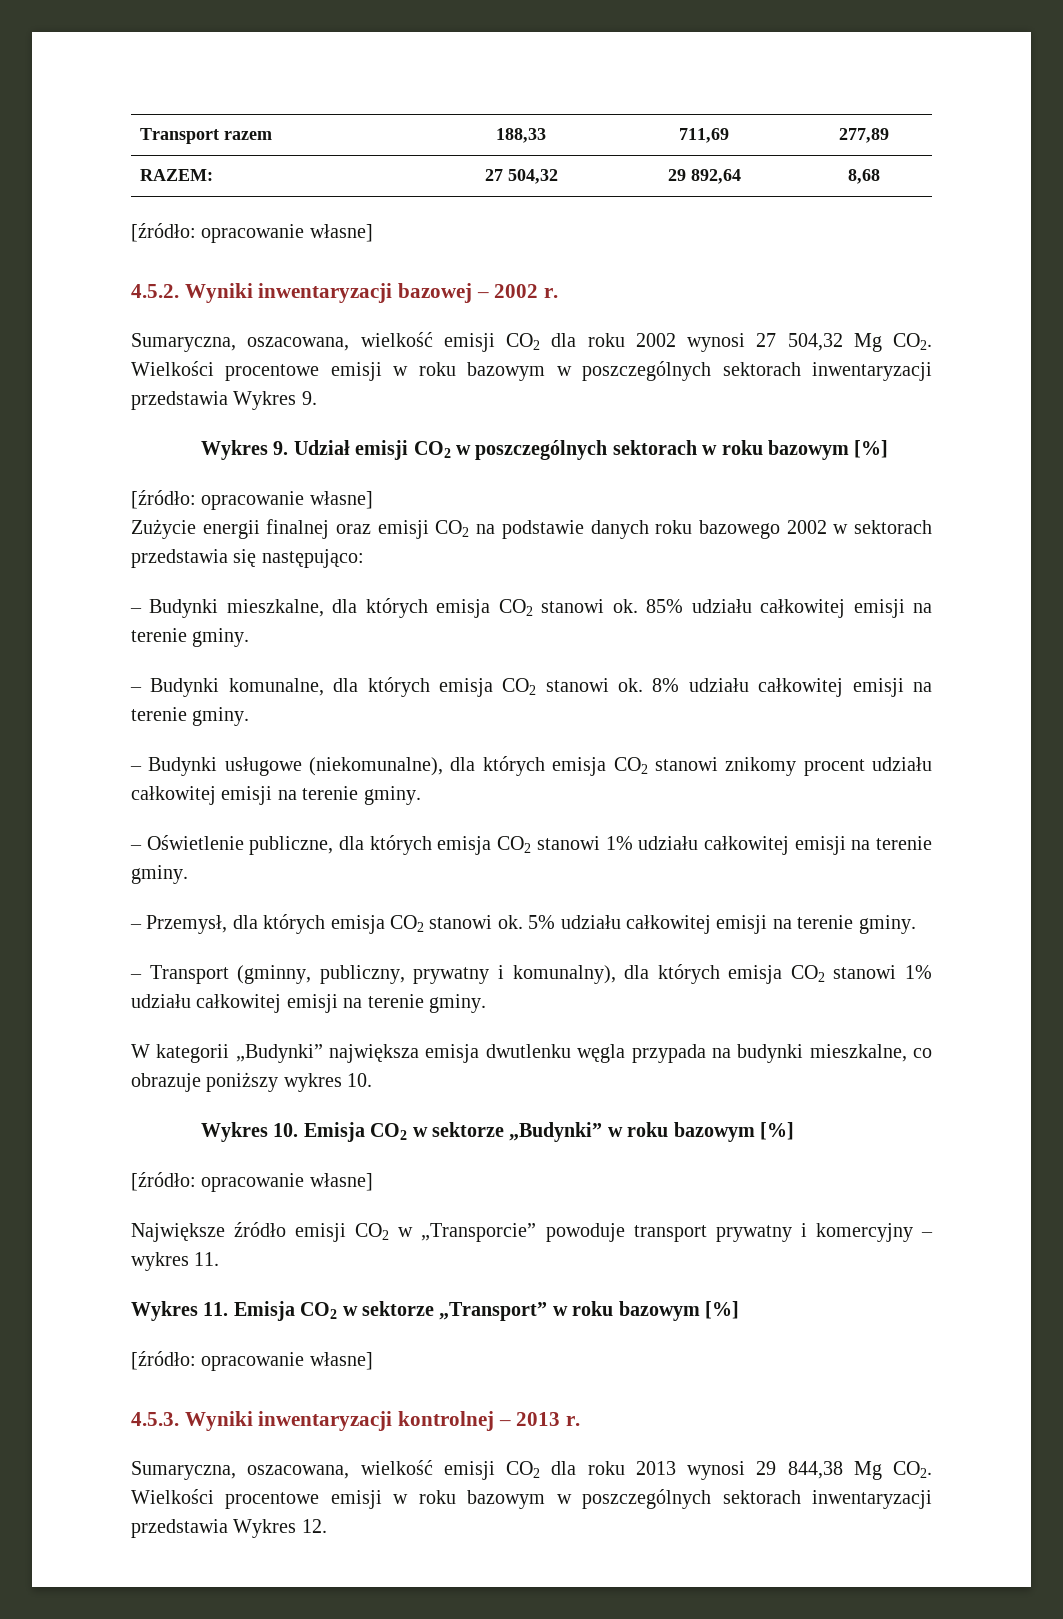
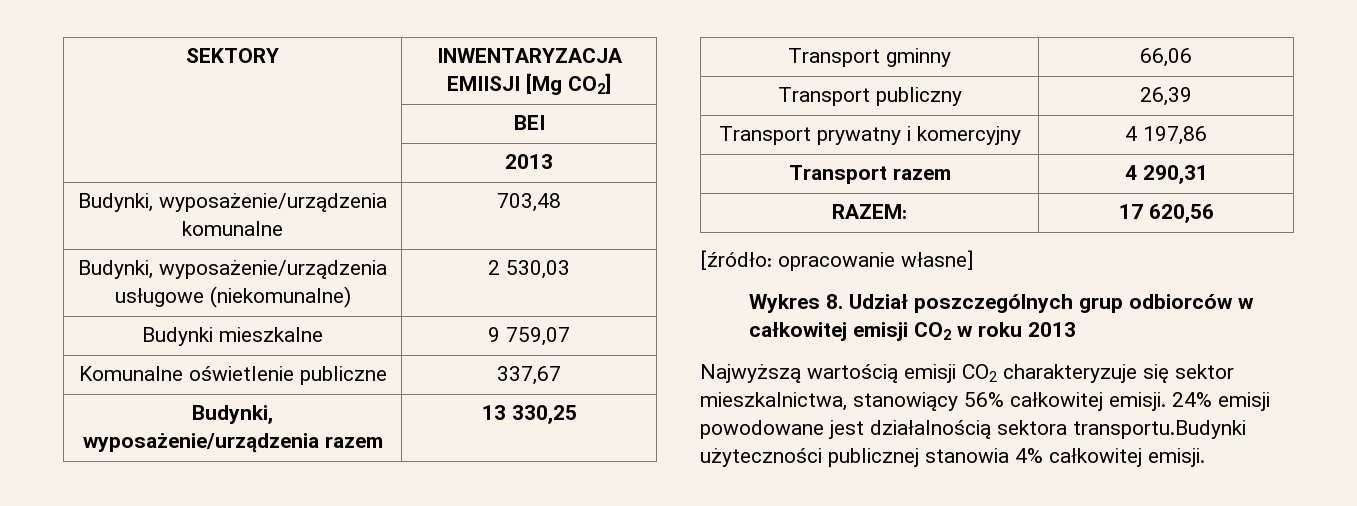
[140,128,273,144] [496,128,546,143] [679,128,729,143] [838,128,889,143] [140,169,214,181] [484,169,558,184] [667,169,741,184] [847,169,880,184] [131,223,373,243] [131,283,559,303] [131,332,932,352] [131,361,933,381] [131,391,317,410] [200,440,889,460] [131,490,373,510] [131,519,933,539] [131,549,364,568] [130,598,932,618] [131,628,250,647] [130,677,932,697] [131,707,250,726] [130,756,932,776] [131,786,421,805] [130,835,932,855] [131,865,188,884] [130,914,916,934] [130,964,933,984] [131,994,486,1013] [131,1044,932,1063] [131,1072,373,1092] [200,1122,794,1142] [131,1172,373,1192] [131,1222,934,1242] [131,1252,220,1271] [131,1301,739,1321] [131,1351,373,1371] [131,1411,581,1431] [131,1460,932,1480] [131,1489,933,1509] [131,1519,327,1538] Transport razem | 188,33 | 711,69 | 277,89 // RAZEM: | 27 504,32 | 29 892,64 | 8,68 // [źródło: opracowanie własne] // 4.5.2. Wyniki inwentaryzacji bazowej – 2002 r. // Sumaryczna, oszacowana, wielkość emisji CO2 dla roku 2002 wynosi 27 504,32 Mg CO2. Wielkości procentowe emisji w roku bazowym w poszczególnych sektorach inwentaryzacji przedstawia Wykres 9. // Wykres 9. Udział emisji CO2 w poszczególnych sektorach w roku bazowym [%] // [źródło: opracowanie własne] // Zużycie energii finalnej oraz emisji CO2 na podstawie danych roku bazowego 2002 w sektorach przedstawia się następująco: // – Budynki mieszkalne, dla których emisja CO2 stanowi ok. 85% udziału całkowitej emisji na terenie gminy. // – Budynki komunalne, dla których emisja CO2 stanowi ok. 8% udziału całkowitej emisji na terenie gminy. // – Budynki usługowe (niekomunalne), dla których emisja CO2 stanowi znikomy procent udziału całkowitej emisji na terenie gminy. // – Oświetlenie publiczne, dla których emisja CO2 stanowi 1% udziału całkowitej emisji na terenie gminy. // – Przemysł, dla których emisja CO2 stanowi ok. 5% udziału całkowitej emisji na terenie gminy. // – Transport (gminny, publiczny, prywatny i komunalny), dla których emisja CO2 stanowi 1% udziału całkowitej emisji na terenie gminy. // W kategorii „Budynki” największa emisja dwutlenku węgla przypada na budynki mieszkalne, co obrazuje poniższy wykres 10. // Wykres 10. Emisja CO2 w sektorze „Budynki” w roku bazowym [%] // [źródło: opracowanie własne] // Największe źródło emisji CO2 w „Transporcie” powoduje transport prywatny i komercyjny – wykres 11. // Wykres 11. Emisja CO2 w sektorze „Transport” w roku bazowym [%] // [źródło: opracowanie własne] // 4.5.3. Wyniki inwentaryzacji kontrolnej – 2013 r. // Sumaryczna, oszacowana, wielkość emisji CO2 dla roku 2013 wynosi 29 844,38 Mg CO2. Wielkości procentowe emisji w roku bazowym w poszczególnych sektorach inwentaryzacji przedstawia Wykres 12. -> [186,48,279,63] [436,48,623,63] [447,73,611,95] [513,115,545,130] [505,154,553,169] [78,193,387,212] [182,221,283,236] [497,193,561,212] [78,260,387,279] [114,286,351,308] [488,260,570,279] [142,327,323,346] [488,327,570,346] [78,366,387,385] [497,366,561,385] [192,405,273,424] [82,433,383,453] [481,405,577,424] [788,48,951,67] [1140,48,1192,67] [777,87,962,106] [1140,87,1192,106] [718,126,1021,145] [1125,126,1207,145] [788,165,951,184] [1124,165,1208,184] [832,204,907,219] [1118,204,1214,223] [700,250,974,271] [749,294,1255,313] [749,322,1077,341] [700,364,1234,383] [700,392,1270,411] [700,420,1246,439] [700,448,1205,467] SEKTORY | INWENTARYZACJA EMIISJI [Mg CO2] // | BEI // | 2013 // Budynki, wyposażenie/urządzenia komunalne | 703,48 // Budynki, wyposażenie/urządzenia usługowe (niekomunalne) | 2 530,03 // Budynki mieszkalne | 9 759,07 // Komunalne oświetlenie publiczne | 337,67 // Budynki, wyposażenie/urządzenia razem | 13 330,25 // Transport gminny | 66,06 // Transport publiczny | 26,39 // Transport prywatny i komercyjny | 4 197,86 // Transport razem | 4 290,31 // RAZEM: | 17 620,56 // [źródło: opracowanie własne] // Wykres 8. Udział poszczególnych grup odbiorców w całkowitej emisji CO2 w roku 2013 // Najwyższą wartością emisji CO2 charakteryzuje się sektor mieszkalnictwa, stanowiący 56% całkowitej emisji. 24% emisji powodowane jest działalnością sektora transportu.Budynki użyteczności publicznej stanowia 4% całkowitej emisji.

